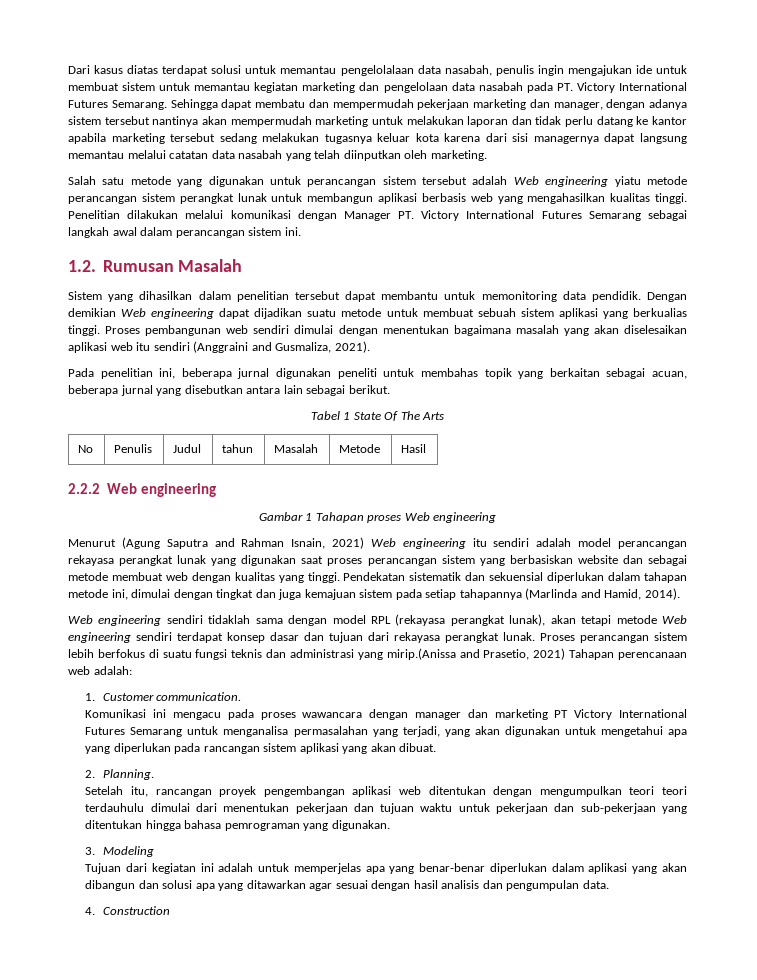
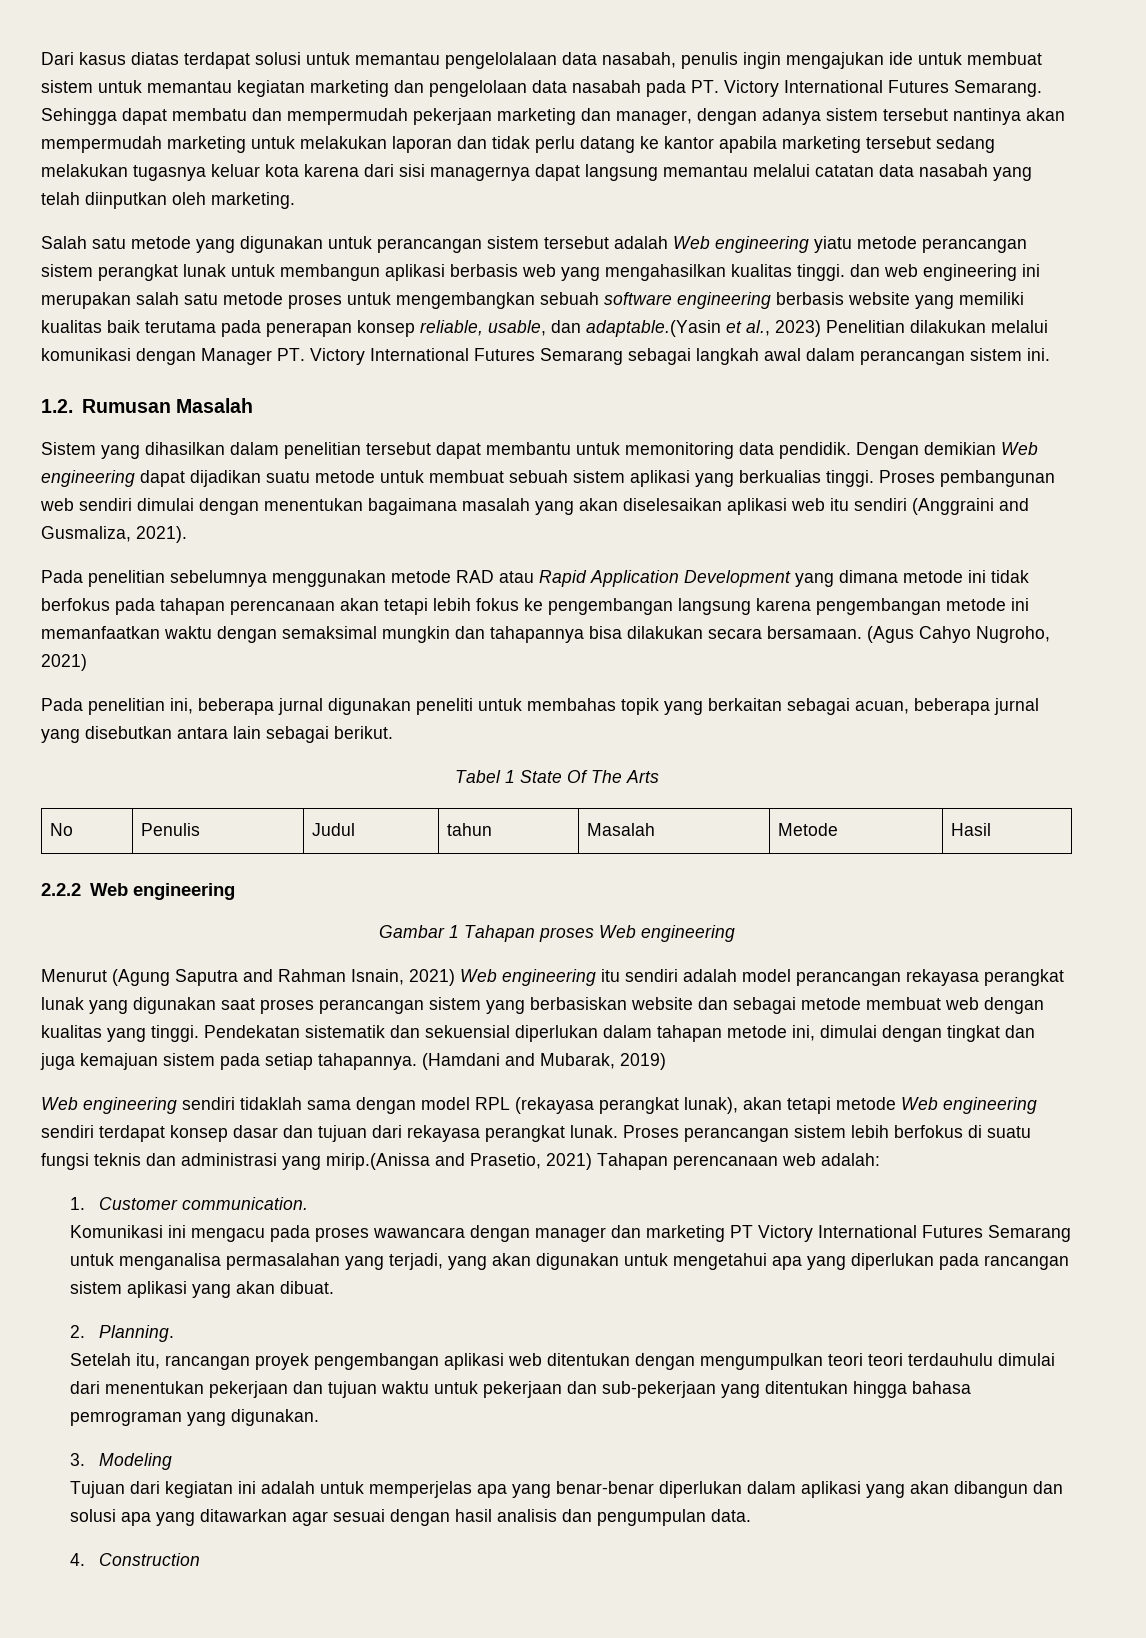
(687, 198) none -> [850,264,1040,281] [41,292,1024,309] [41,320,821,337] dan web engineering ini merupakan salah satu metode proses untuk mengembangkan sebuah software engineering berbasis website yang memiliki kualitas baik terutama pada penerapan konsep reliable, usable, dan adaptable.(Yasin et al., 2023)
(370, 347) none -> [41,570,1029,587] [41,598,1029,615] [41,626,1050,643] [41,654,87,671] // Pada penelitian sebelumnya menggunakan metode RAD atau Rapid Application Development yang dimana metode ini tidak berfokus pada tahapan perencanaan akan tetapi lebih fokus ke pengembangan langsung karena pengembangan metode ini memanfaatkan waktu dengan semaksimal mungkin dan tahapannya bisa dilakukan secara bersamaan. (Agus Cahyo Nugroho, 2021)
[459,588,680,600] tahapannya (Marlinda and Hamid, 2014). -> [318,1053,666,1070] tahapannya. (Hamdani and Mubarak, 2019)

